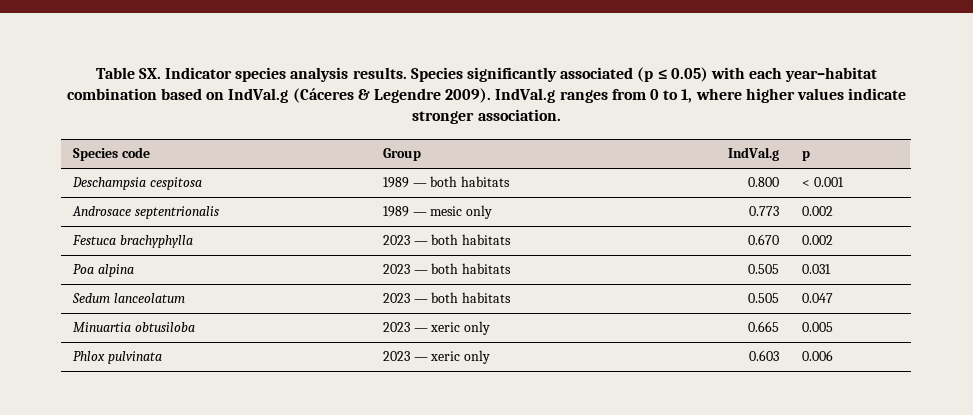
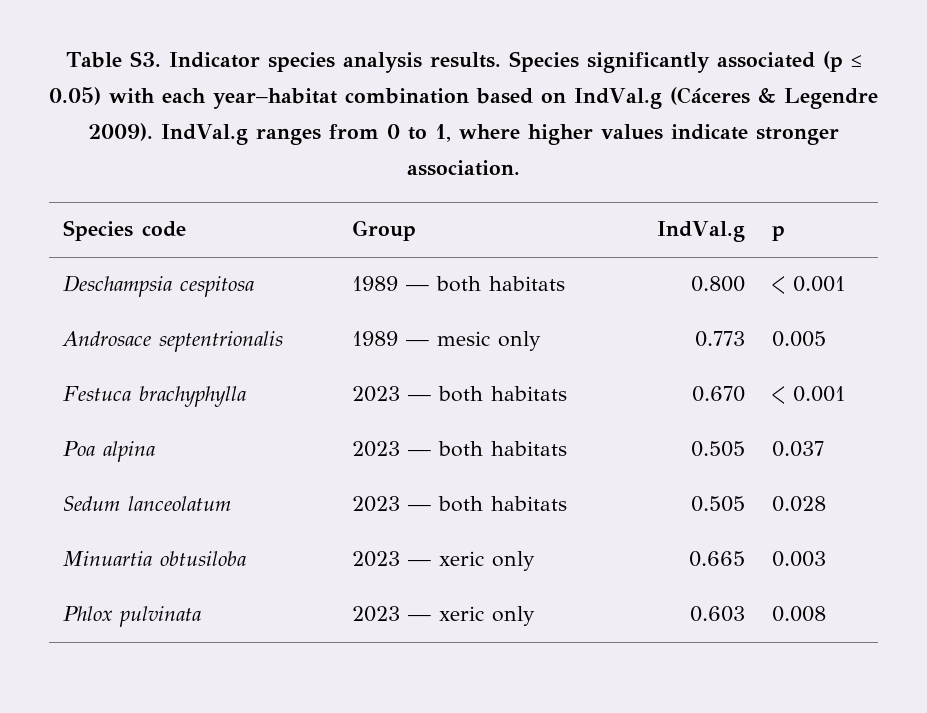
[138,68,161,79] SX. -> [129,51,161,67] S3.
[801,206,833,216] 0.002 -> [772,331,827,347] 0.005
[801,235,833,245] 0.002 -> [772,386,846,404] < 0.001
[801,264,831,274] 0.031 -> [772,441,825,457] 0.037
[801,293,833,303] 0.047 -> [772,496,827,512] 0.028
[801,322,833,332] 0.005 -> [772,551,827,567] 0.003
[801,350,833,361] 0.006 -> [772,606,827,622] 0.008

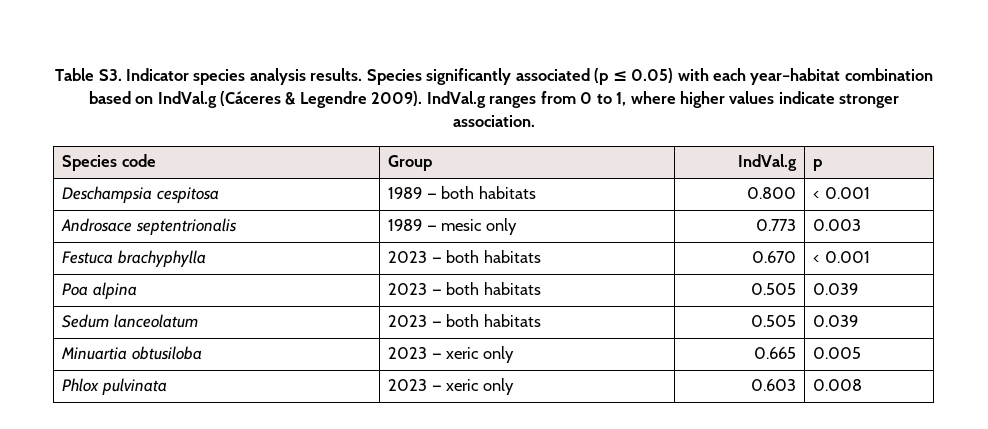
[772,331,827,347] 0.005 -> [813,219,862,231] 0.003
[772,441,825,457] 0.037 -> [813,283,859,295] 0.039
[772,496,827,512] 0.028 -> [813,315,859,327] 0.039
[772,551,827,567] 0.003 -> [813,347,862,359] 0.005

